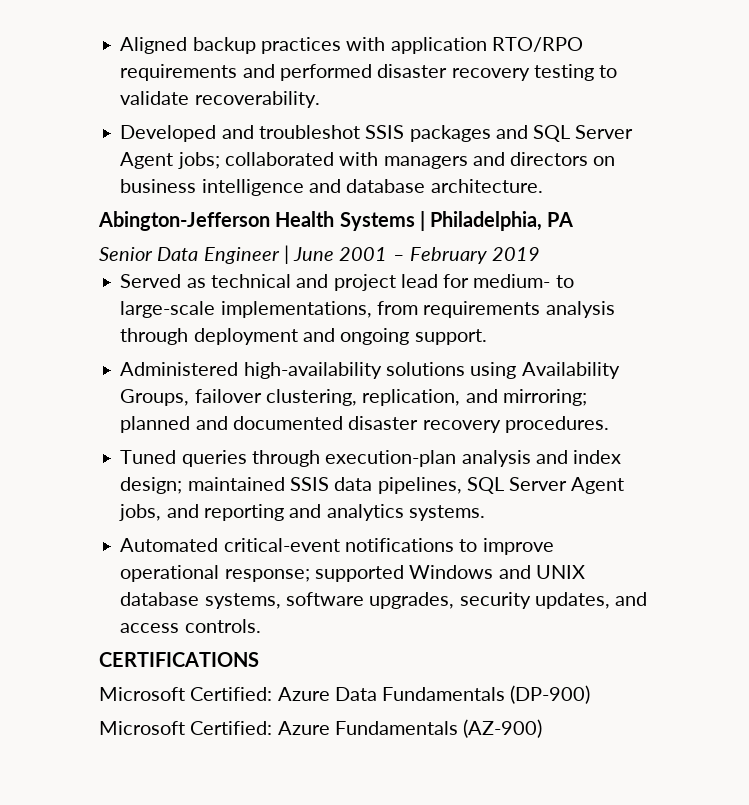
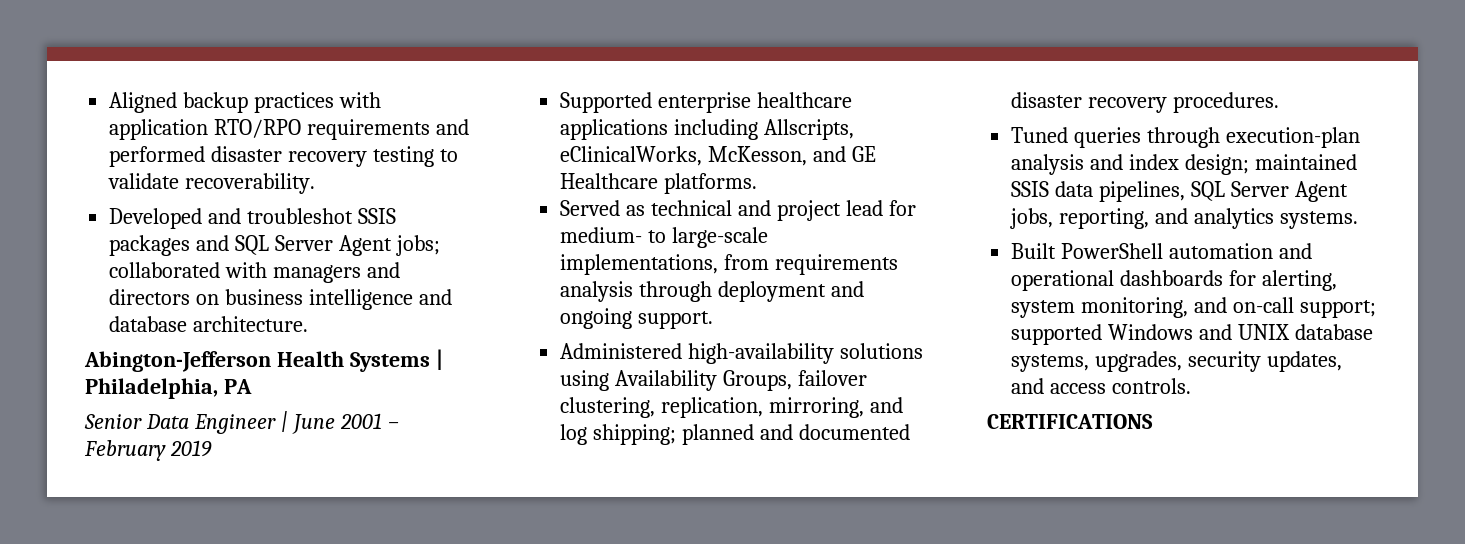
(541, 254) none -> [560,92,853,113] [560,119,855,140] [560,146,877,166] [560,173,758,194] // Supported enterprise healthcare applications including Allscripts, eClinicalWorks, McKesson, and GE Healthcare platforms.
[465,389,587,406] and mirroring; -> [769,397,904,418] [560,424,677,445] mirroring, and log shipping;
[166,504,284,521] and reporting -> [1059,208,1150,229] reporting,
[120,538,554,555] [120,565,310,582] Automated critical-event notifications to improve operational response; -> [1011,243,1313,259] [1011,270,1338,291] [1011,297,1376,318] Built PowerShell automation and operational dashboards for alerting, system monitoring, and on-call support;
[285,592,364,606] software -> (1090, 363) none
[99,685,591,704] [99,719,543,738] // Microsoft Certified: Azure Data Fundamentals (DP-900) // Microsoft Certified: Azure Fundamentals (AZ-900) -> (1153, 421) none

